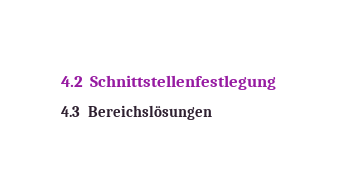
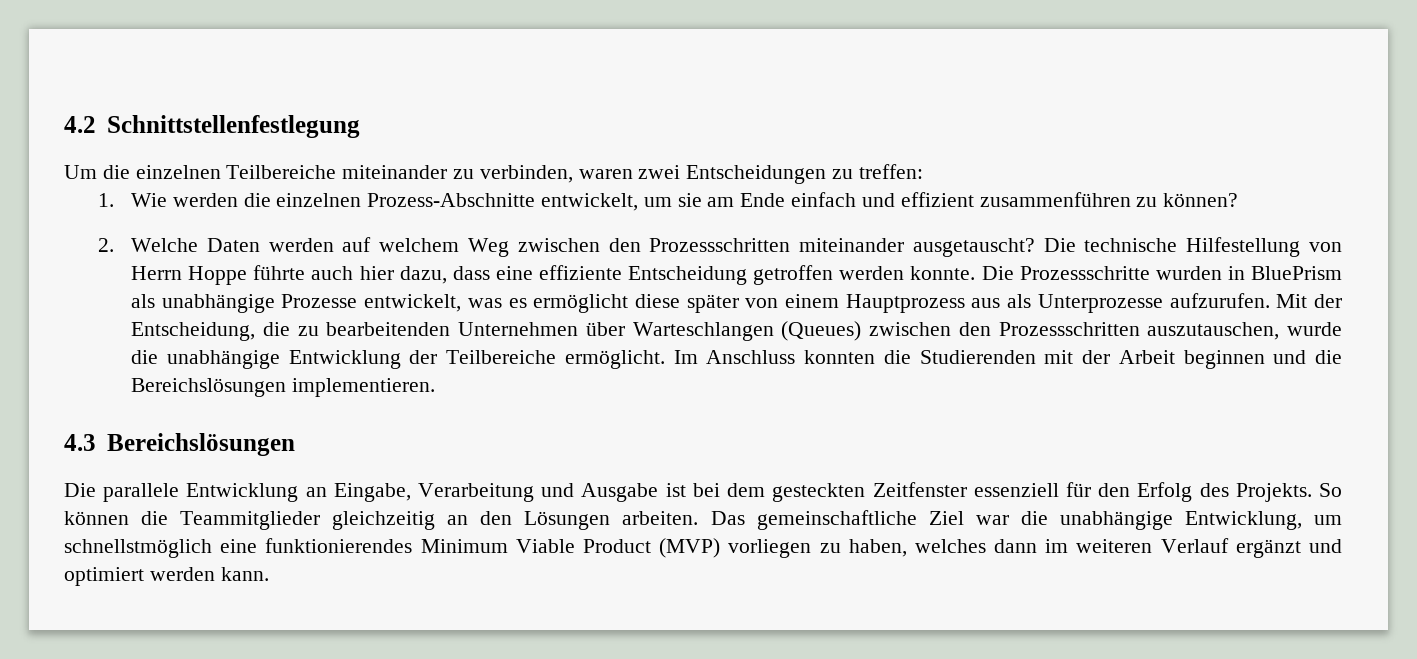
[61,105,212,120] 4.3 Bereichslösungen -> [64,164,923,184] [97,192,1239,211] [97,237,1342,257] [131,265,1342,285] [131,293,1342,313] [131,321,1343,341] [131,350,1343,369] [131,378,435,397] [64,433,295,456] [64,482,1342,502] [64,510,1343,530] [64,538,1342,558] [64,567,269,586] Um die einzelnen Teilbereiche miteinander zu verbinden, waren zwei Entscheidungen zu treffen: // 1. Wie werden die einzelnen Prozess-Abschnitte entwickelt, um sie am Ende einfach und effizient zusammenführen zu können? // 2. Welche Daten werden auf welchem Weg zwischen den Prozessschritten miteinander ausgetauscht? Die technische Hilfestellung von Herrn Hoppe führte auch hier dazu, dass eine effiziente Entscheidung getroffen werden konnte. Die Prozessschritte wurden in BluePrism als unabhängige Prozesse entwickelt, was es ermöglicht diese später von einem Hauptprozess aus als Unterprozesse aufzurufen. Mit der Entscheidung, die zu bearbeitenden Unternehmen über Warteschlangen (Queues) zwischen den Prozessschritten auszutauschen, wurde die unabhängige Entwicklung der Teilbereiche ermöglicht. Im Anschluss konnten die Studierenden mit der Arbeit beginnen und die Bereichslösungen implementieren. // 4.3 Bereichslösungen // Die parallele Entwicklung an Eingabe, Verarbeitung und Ausgabe ist bei dem gesteckten Zeitfenster essenziell für den Erfolg des Projekts. So können die Teammitglieder gleichzeitig an den Lösungen arbeiten. Das gemeinschaftliche Ziel war die unabhängige Entwicklung, um schnellstmöglich eine funktionierendes Minimum Viable Product (MVP) vorliegen zu haben, welches dann im weiteren Verlauf ergänzt und optimiert werden kann.

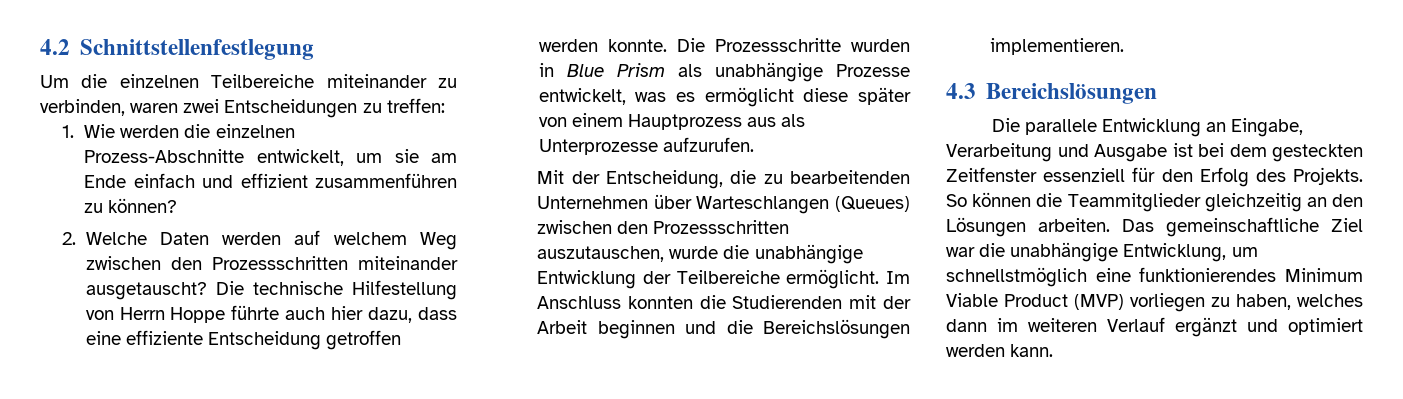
[1251,266,1342,280] BluePrism -> [566,63,665,77] Blue Prism
(1270, 300) none -> (754, 144) //

